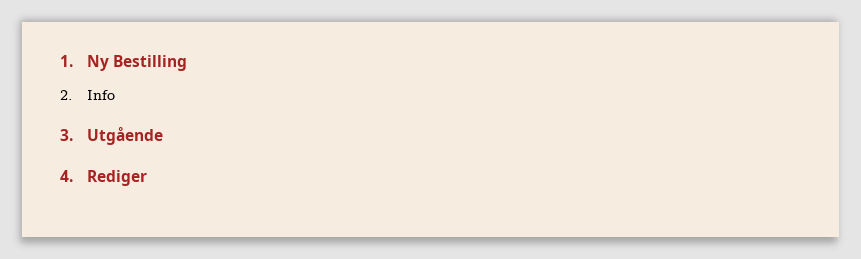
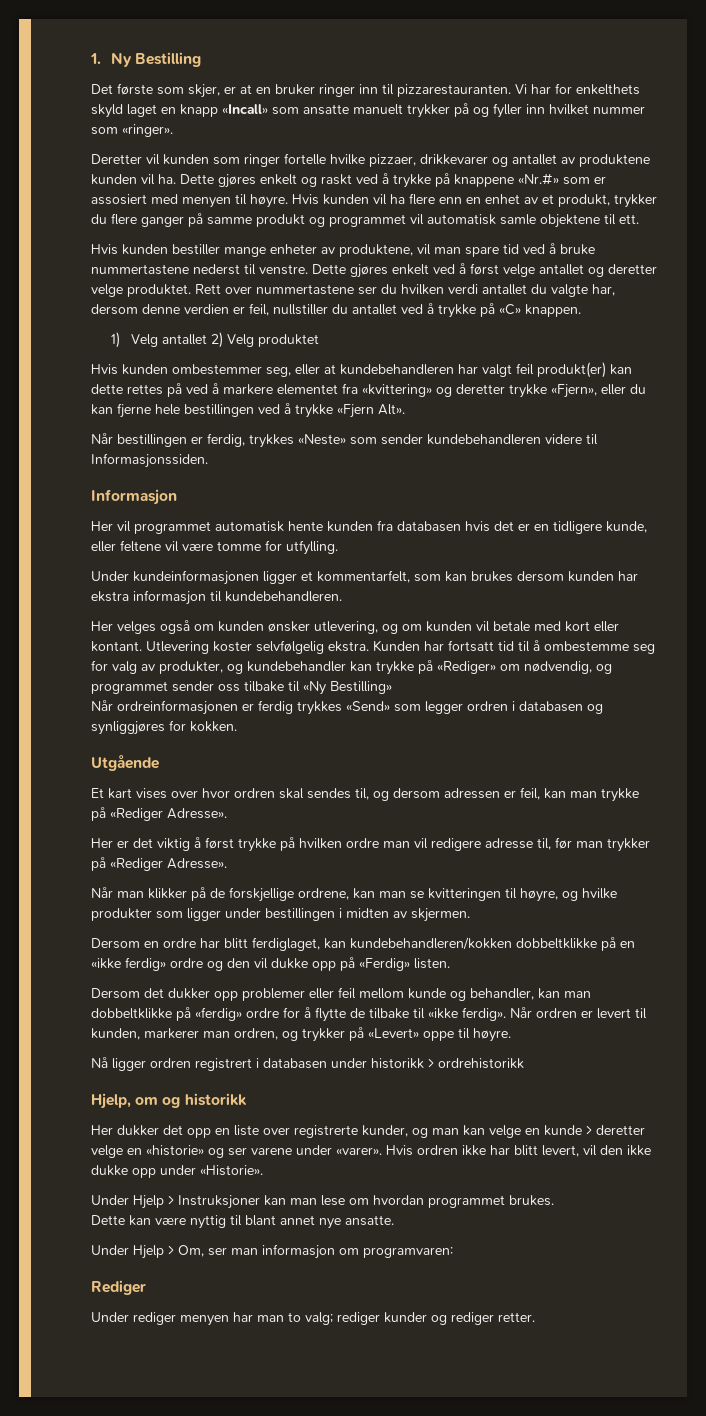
[60,90,115,100] [60,127,163,145] [60,170,147,186] 2. Info // 3. Utgående // 4. Rediger -> [91,83,640,98] [91,103,645,118] [91,124,173,137] [91,153,650,167] [91,173,606,188] [91,193,657,208] [91,213,639,228] [91,243,595,257] [91,263,657,278] [91,284,615,297] [91,303,581,318] [111,332,320,348] [91,362,632,378] [91,383,646,398] [91,403,405,418] [91,433,598,448] [91,453,208,468] [91,489,177,505] [91,520,647,534] [91,540,338,555] [91,570,638,585] [91,590,342,605] [91,620,619,634] [91,640,655,654] [91,660,612,675] [91,681,392,695] [91,700,603,715] [91,720,237,735] [91,755,159,771] [91,787,639,802] [91,807,227,821] [91,837,650,852] [91,857,227,871] [91,887,617,902] [91,908,470,922] [91,937,635,951] [91,957,450,971] [91,987,591,1001] [91,1007,647,1022] [91,1027,511,1042] [91,1057,524,1071] [91,1093,247,1109] [91,1125,645,1138] [91,1145,651,1158] [91,1165,263,1178] [91,1195,554,1209] [91,1215,394,1229] [91,1244,453,1259] [91,1280,146,1295] [91,1312,535,1326] Det første som skjer, er at en bruker ringer inn til pizzarestauranten. Vi har for enkelthets skyld laget en knapp «Incall» som ansatte manuelt trykker på og fyller inn hvilket nummer som «ringer». // Deretter vil kunden som ringer fortelle hvilke pizzaer, drikkevarer og antallet av produktene kunden vil ha. Dette gjøres enkelt og raskt ved å trykke på knappene «Nr.#» som er assosiert med menyen til høyre. Hvis kunden vil ha flere enn en enhet av et produkt, trykker du flere ganger på samme produkt og programmet vil automatisk samle objektene til ett. // Hvis kunden bestiller mange enheter av produktene, vil man spare tid ved å bruke nummertastene nederst til venstre. Dette gjøres enkelt ved å først velge antallet og deretter velge produktet. Rett over nummertastene ser du hvilken verdi antallet du valgte har, dersom denne verdien er feil, nullstiller du antallet ved å trykke på «C» knappen. // 1) Velg antallet 2) Velg produktet // Hvis kunden ombestemmer seg, eller at kundebehandleren har valgt feil produkt(er) kan dette rettes på ved å markere elementet fra «kvittering» og deretter trykke «Fjern», eller du kan fjerne hele bestillingen ved å trykke «Fjern Alt». // Når bestillingen er ferdig, trykkes «Neste» som sender kundebehandleren videre til Informasjonssiden. // Informasjon // Her vil programmet automatisk hente kunden fra databasen hvis det er en tidligere kunde, eller feltene vil være tomme for utfylling. // Under kundeinformasjonen ligger et kommentarfelt, som kan brukes dersom kunden har ekstra informasjon til kundebehandleren. // Her velges også om kunden ønsker utlevering, og om kunden vil betale med kort eller kontant. Utlevering koster selvfølgelig ekstra. Kunden har fortsatt tid til å ombestemme seg for valg av produkter, og kundebehandler kan trykke på «Rediger» om nødvendig, og programmet sender oss tilbake til «Ny Bestilling» // Når ordreinformasjonen er ferdig trykkes «Send» som legger ordren i databasen og synliggjøres for kokken. // Utgående // Et kart vises over hvor ordren skal sendes til, og dersom adressen er feil, kan man trykke på «Rediger Adresse». // Her er det viktig å først trykke på hvilken ordre man vil redigere adresse til, før man trykker på «Rediger Adresse». // Når man klikker på de forskjellige ordrene, kan man se kvitteringen til høyre, og hvilke produkter som ligger under bestillingen i midten av skjermen. // Dersom en ordre har blitt ferdiglaget, kan kundebehandleren/kokken dobbeltklikke på en «ikke ferdig» ordre og den vil dukke opp på «Ferdig» listen. // Dersom det dukker opp problemer eller feil mellom kunde og behandler, kan man dobbeltklikke på «ferdig» ordre for å flytte de tilbake til «ikke ferdig». Når ordren er levert til kunden, markerer man ordren, og trykker på «Levert» oppe til høyre. // Nå ligger ordren registrert i databasen under historikk > ordrehistorikk // Hjelp, om og historikk // Her dukker det opp en liste over registrerte kunder, og man kan velge en kunde > deretter velge en «historie» og ser varene under «varer». Hvis ordren ikke har blitt levert, vil den ikke dukke opp under «Historie». // Under Hjelp > Instruksjoner kan man lese om hvordan programmet brukes. // Dette kan være nyttig til blant annet nye ansatte. // Under Hjelp > Om, ser man informasjon om programvaren: // Rediger // Under rediger menyen har man to valg; rediger kunder og rediger retter.

